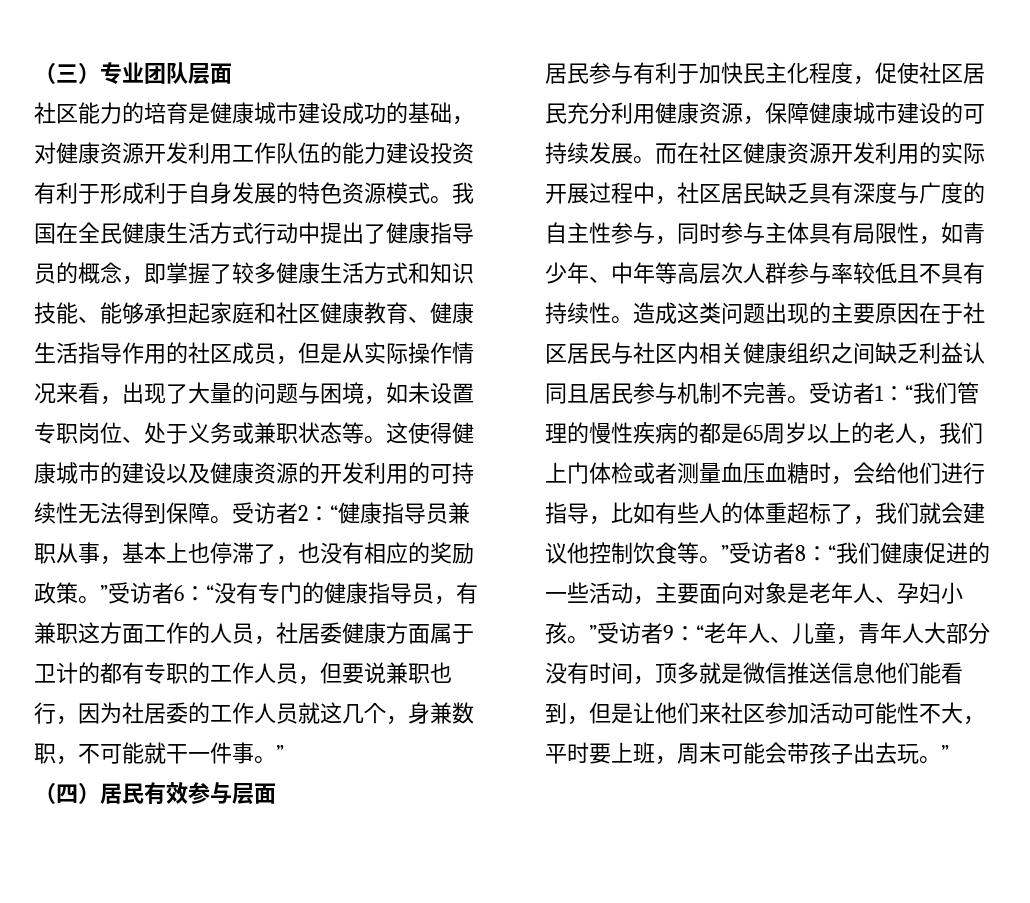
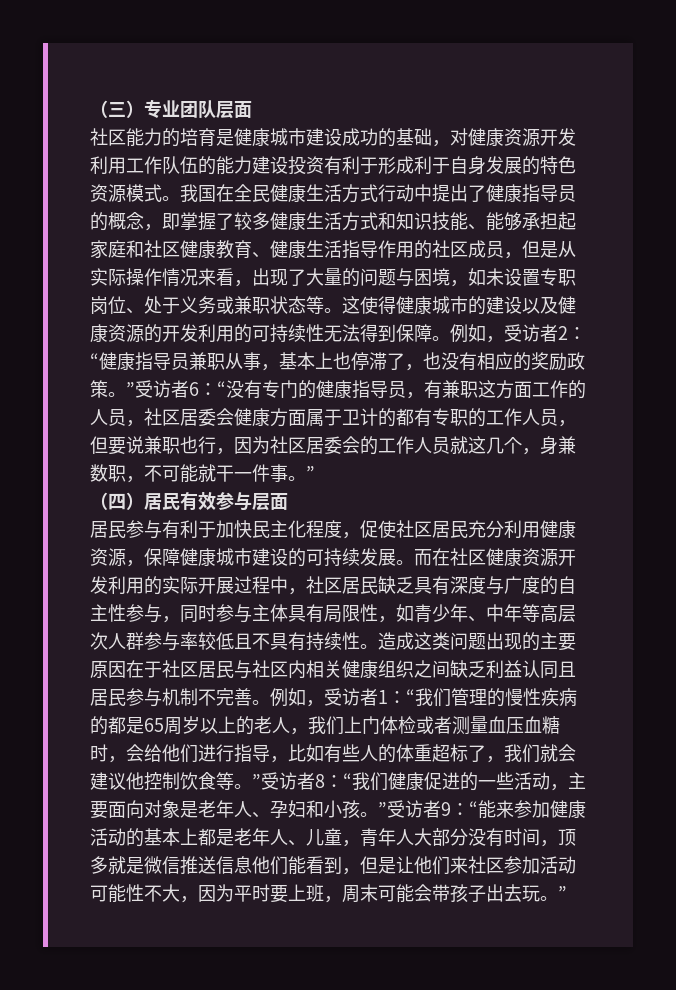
(232, 520) none -> [450,324,504,343] 例如，
[298,622,342,644] 居委 -> [162,408,234,426] 区居委会
[144,702,188,724] 居委 -> [288,436,360,454] 区居委会
(809, 400) none -> [270,688,324,707] 例如，
(941, 593) none -> [306,800,324,818] 和
(704, 633) none -> [478,800,586,819] [90,828,234,847] 能来参加健康活动的基本上都是
(985, 720) none -> [198,884,234,902] 因为

